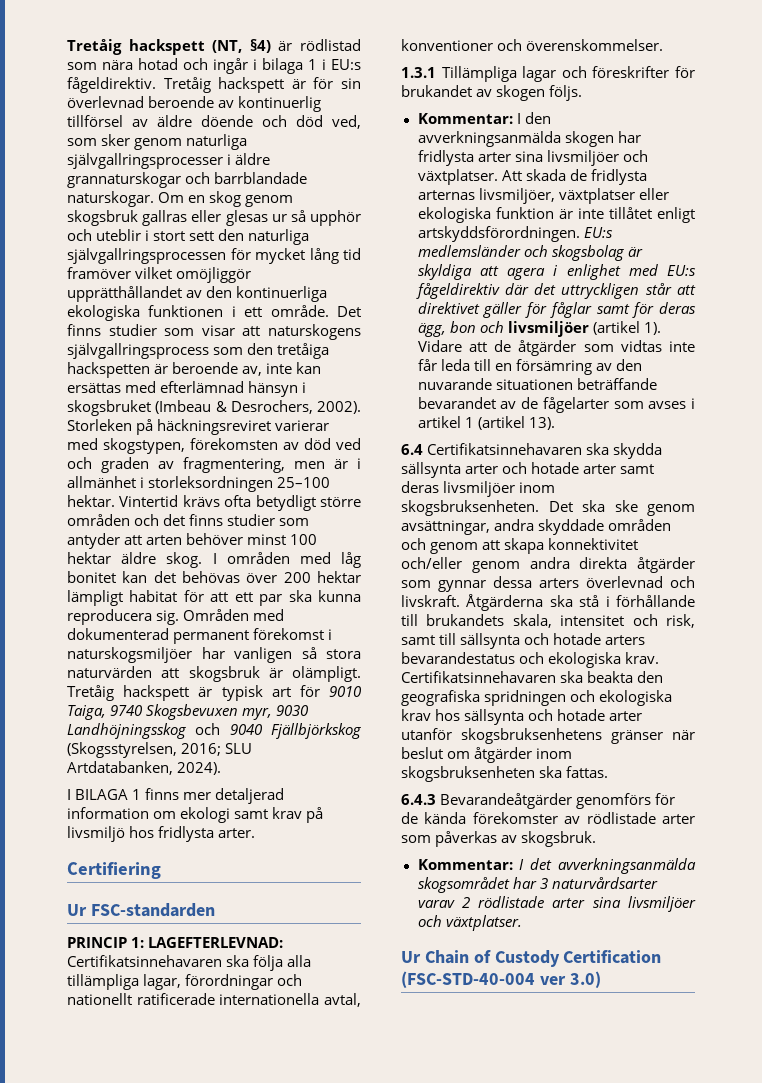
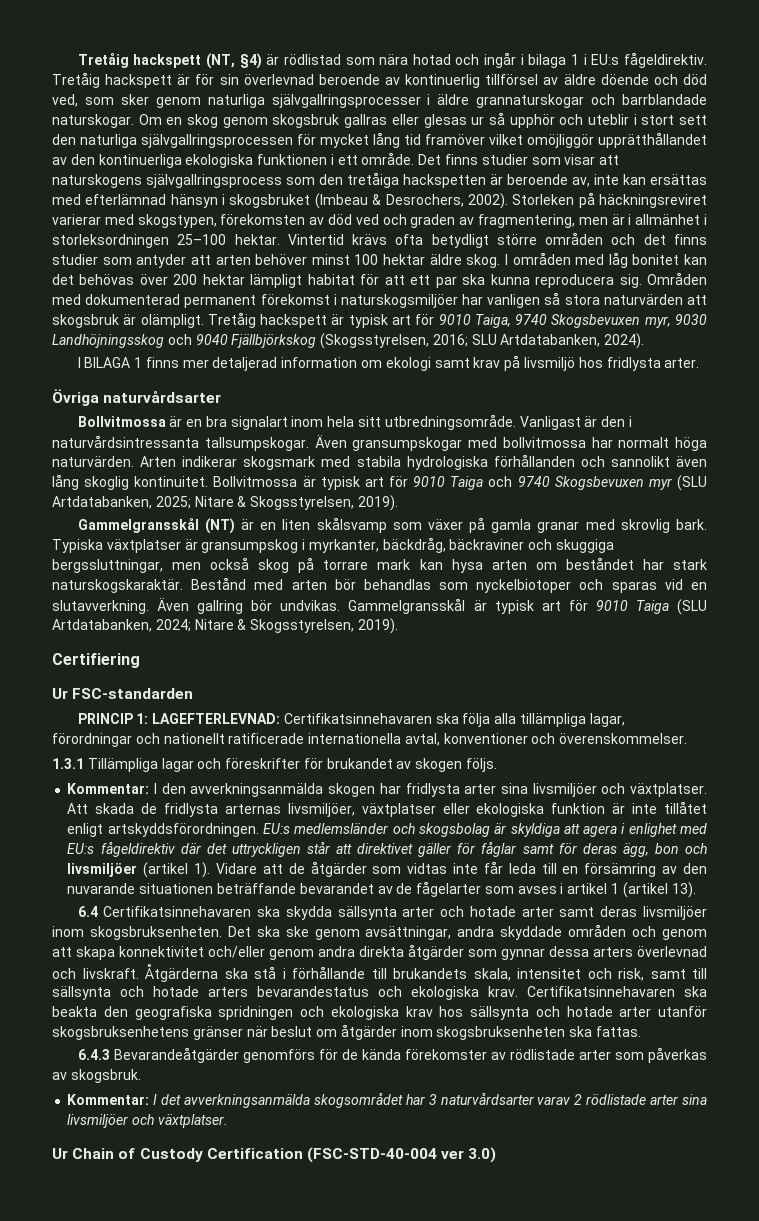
(256, 833) none -> [52,389,222,406] [77,414,632,430] [52,434,707,451] [52,454,708,470] [52,474,707,491] [52,495,398,511] [77,517,707,534] [52,537,615,553] [52,557,708,573] [52,577,707,593] [52,597,708,615] [52,618,398,634] // Övriga naturvårdsarter // Bollvitmossa är en bra signalart inom hela sitt utbredningsområde. Vanligast är den i naturvårdsintressanta tallsumpskogar. Även gransumpskogar med bollvitmossa har normalt höga naturvärden. Arten indikerar skogsmark med stabila hydrologiska förhållanden och sannolikt även lång skoglig kontinuitet. Bollvitmossa är typisk art för 9010 Taiga och 9740 Skogsbevuxen myr (SLU Artdatabanken, 2025; Nitare & Skogsstyrelsen, 2019). // Gammelgransskål (NT) är en liten skålsvamp som växer på gamla granar med skrovlig bark. Typiska växtplatser är gransumpskog i myrkanter, bäckdråg, bäckraviner och skuggiga bergssluttningar, men också skog på torrare mark kan hysa arten om beståndet har stark naturskogskaraktär. Bestånd med arten bör behandlas som nyckelbiotoper och sparas vid en slutavverkning. Även gallring bör undvikas. Gammelgransskål är typisk art för 9010 Taiga (SLU Artdatabanken, 2024; Nitare & Skogsstyrelsen, 2019).

